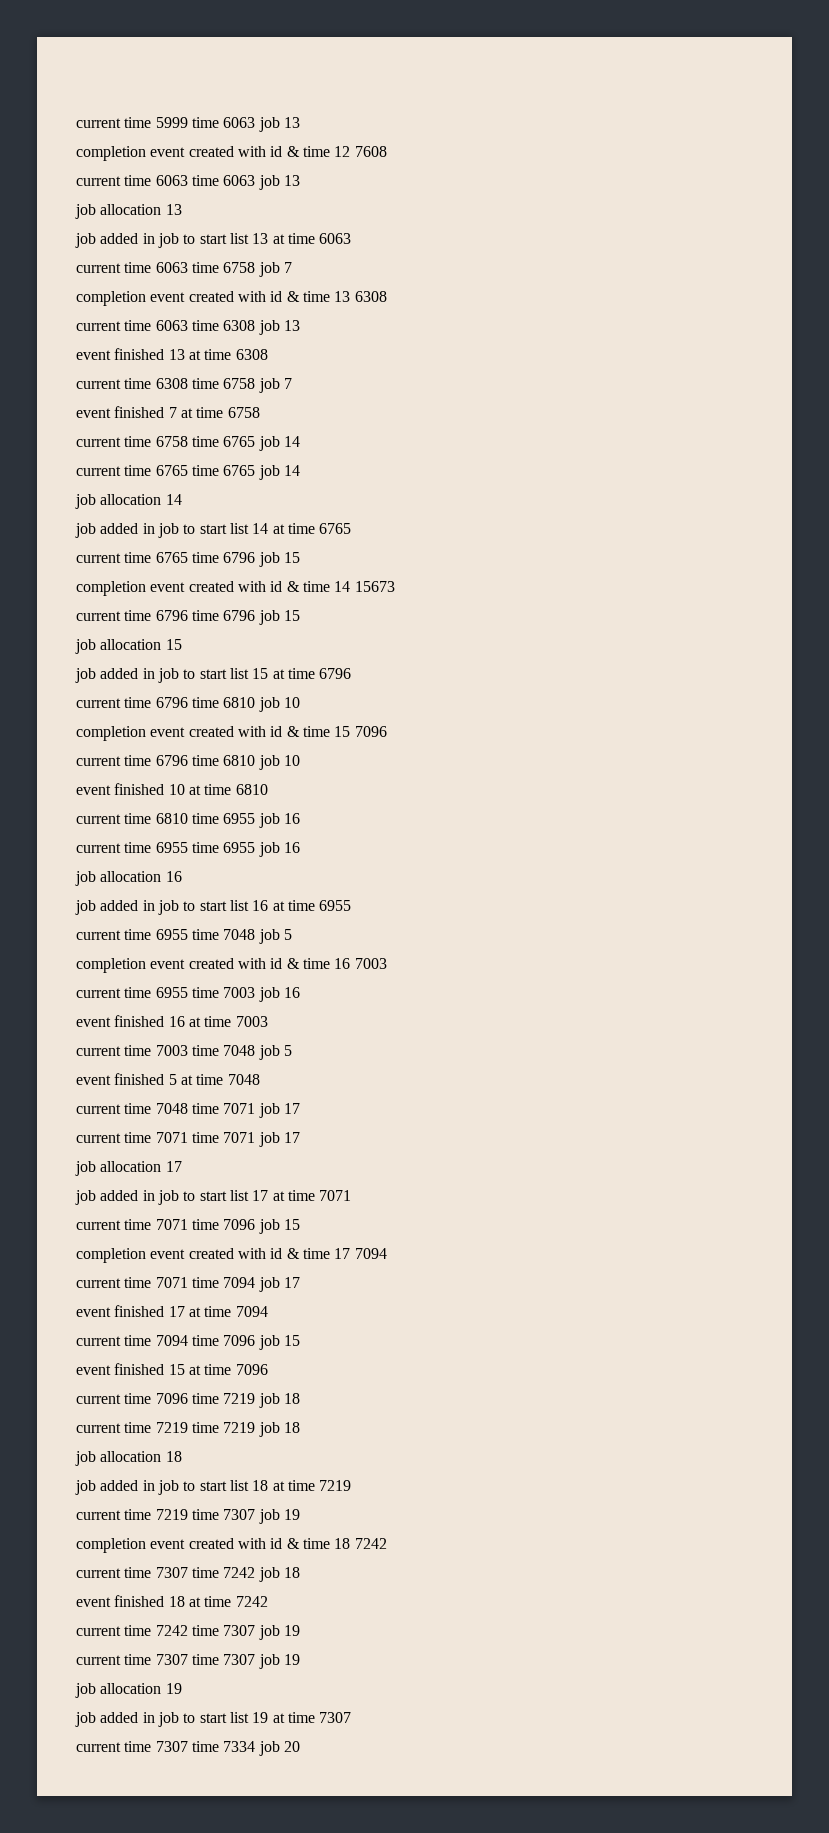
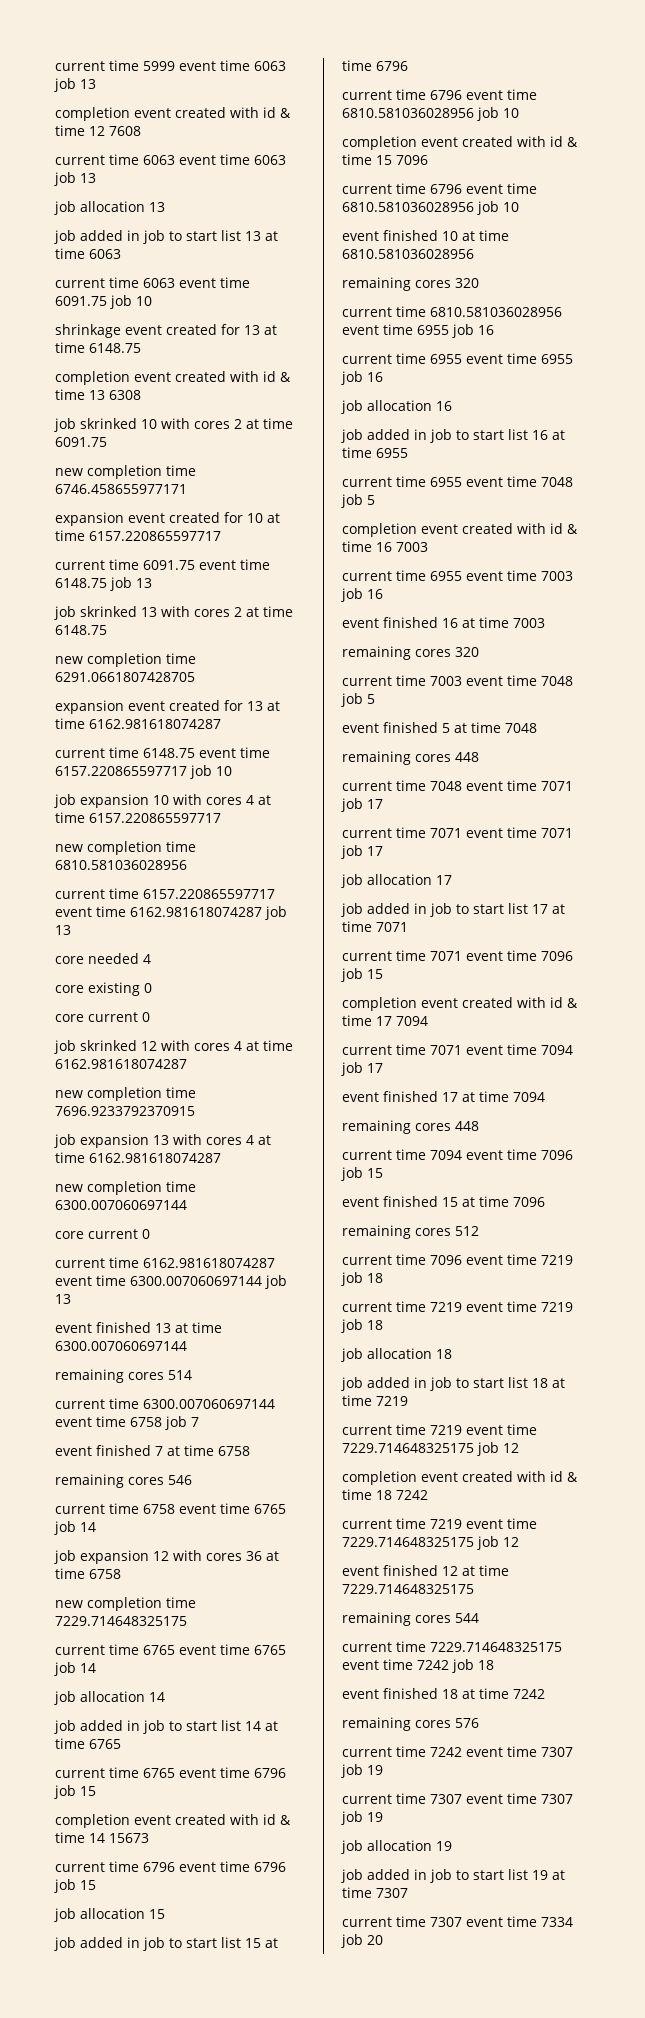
(188, 122) none -> [179,61,216,71] event
(188, 180) none -> [179,155,216,165] event
[191,262,292,277] time 6758 job 7 -> [179,277,250,288] [55,295,152,309] [55,324,277,338] [55,342,141,353] event time 6091.75 job 10 // shrinkage event created for 13 at time 6148.75
[76,320,256,331] current time 6063 time 6308 -> [54,418,293,432] [55,437,107,447] [55,465,196,479] [55,484,187,494] [55,512,280,526] [55,530,221,541] [55,559,270,570] [55,577,152,591] [54,606,293,620] [55,625,107,635] [55,653,196,667] [55,672,195,682] [55,700,280,714] [55,718,221,729] [55,747,270,758] [55,765,232,779] [54,794,271,808] [55,812,221,823] [55,841,196,855] [55,860,187,870] [55,888,275,899] [55,906,287,920] [55,925,71,935] [55,953,151,964] [55,982,152,996] [55,1012,150,1022] [54,1040,293,1054] [55,1059,187,1069] [55,1087,196,1101] [55,1106,195,1116] [54,1134,271,1148] [55,1152,221,1163] [55,1181,196,1195] [55,1200,187,1210] [55,1229,150,1239] [55,1257,275,1268] [55,1275,262,1286] job skrinked 10 with cores 2 at time 6091.75 // new completion time 6746.458655977171 // expansion event created for 10 at time 6157.220865597717 // current time 6091.75 event time 6148.75 job 13 // job skrinked 13 with cores 2 at time 6148.75 // new completion time 6291.0661807428705 // expansion event created for 13 at time 6162.981618074287 // current time 6148.75 event time 6157.220865597717 job 10 // job expansion 10 with cores 4 at time 6157.220865597717 // new completion time 6810.581036028956 // current time 6157.220865597717 event time 6162.981618074287 job 13 // core needed 4 // core existing 0 // core current 0 // job skrinked 12 with cores 4 at time 6162.981618074287 // new completion time 7696.9233792370915 // job expansion 13 with cores 4 at time 6162.981618074287 // new completion time 6300.007060697144 // core current 0 // current time 6162.981618074287 event time 6300.007060697144
[235,349,268,360] [76,378,188,389] 6308 // current time 6308 -> [55,1341,187,1351] [55,1369,192,1383] [55,1398,275,1409] [55,1417,92,1427] 6300.007060697144 // remaining cores 514 // current time 6300.007060697144 event
(260, 412) none -> [55,1474,192,1488] // remaining cores 546
[191,436,300,451] [76,465,188,476] time 6765 job 14 // current time 6765 -> [179,1503,286,1514] [54,1521,96,1535] [54,1550,279,1564] [55,1568,121,1579] [55,1597,196,1611] [55,1616,187,1626] [55,1644,216,1655] event time 6765 job 14 // job expansion 12 with cores 36 at time 6758 // new completion time 7229.714648325175 // current time 6765 event
(188, 557) none -> [179,1768,216,1778] event
(188, 615) none -> [179,1862,216,1872] event
[191,697,256,708] time 6810 -> [466,89,537,100] [342,108,474,118] event time 6810.581036028956
[191,755,256,766] time 6810 -> [466,183,537,194] [342,202,474,212] event time 6810.581036028956
[235,784,268,795] [76,813,188,824] 6810 // current time 6810 -> [342,249,474,259] [342,277,479,291] [342,306,562,317] [342,325,379,335] 6810.581036028956 // remaining cores 320 // current time 6810.581036028956 event
(188, 847) none -> [466,354,503,364] event
(188, 934) none -> [466,477,503,487] event
(188, 992) none -> [466,571,503,581] event
(268, 1021) none -> [342,646,479,660] // remaining cores 320
(188, 1050) none -> [466,676,503,686] event
(260, 1079) none -> [342,751,479,765] // remaining cores 448
(188, 1108) none -> [466,781,503,791] event
(188, 1137) none -> [466,828,503,838] event
(188, 1224) none -> [466,951,503,961] event
(188, 1282) none -> [466,1045,503,1055] event
(268, 1311) none -> [342,1120,479,1134] // remaining cores 448
(188, 1340) none -> [466,1150,503,1160] event
(268, 1369) none -> [342,1225,479,1239] // remaining cores 512
(188, 1398) none -> [466,1255,503,1265] event
(188, 1427) none -> [466,1302,503,1312] event
[191,1509,300,1524] time 7307 job 19 -> [466,1424,537,1435] [342,1442,519,1456] event time 7229.714648325175 job 12
[155,1567,188,1578] 7307 -> [430,1518,537,1529] [342,1536,519,1550] [342,1565,509,1576] [342,1584,474,1594] [342,1612,479,1626] [342,1641,562,1652] [342,1660,379,1670] 7219 event time 7229.714648325175 job 12 // event finished 12 at time 7229.714648325175 // remaining cores 544 // current time 7229.714648325175 event
(268, 1601) none -> [342,1717,479,1731] // remaining cores 576
(188, 1630) none -> [466,1747,503,1757] event
(188, 1659) none -> [466,1794,503,1804] event
(188, 1746) none -> [466,1917,503,1927] event

